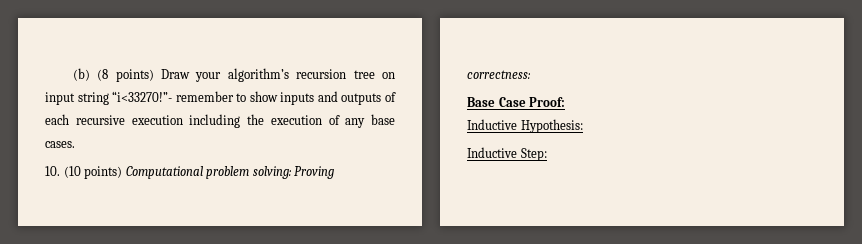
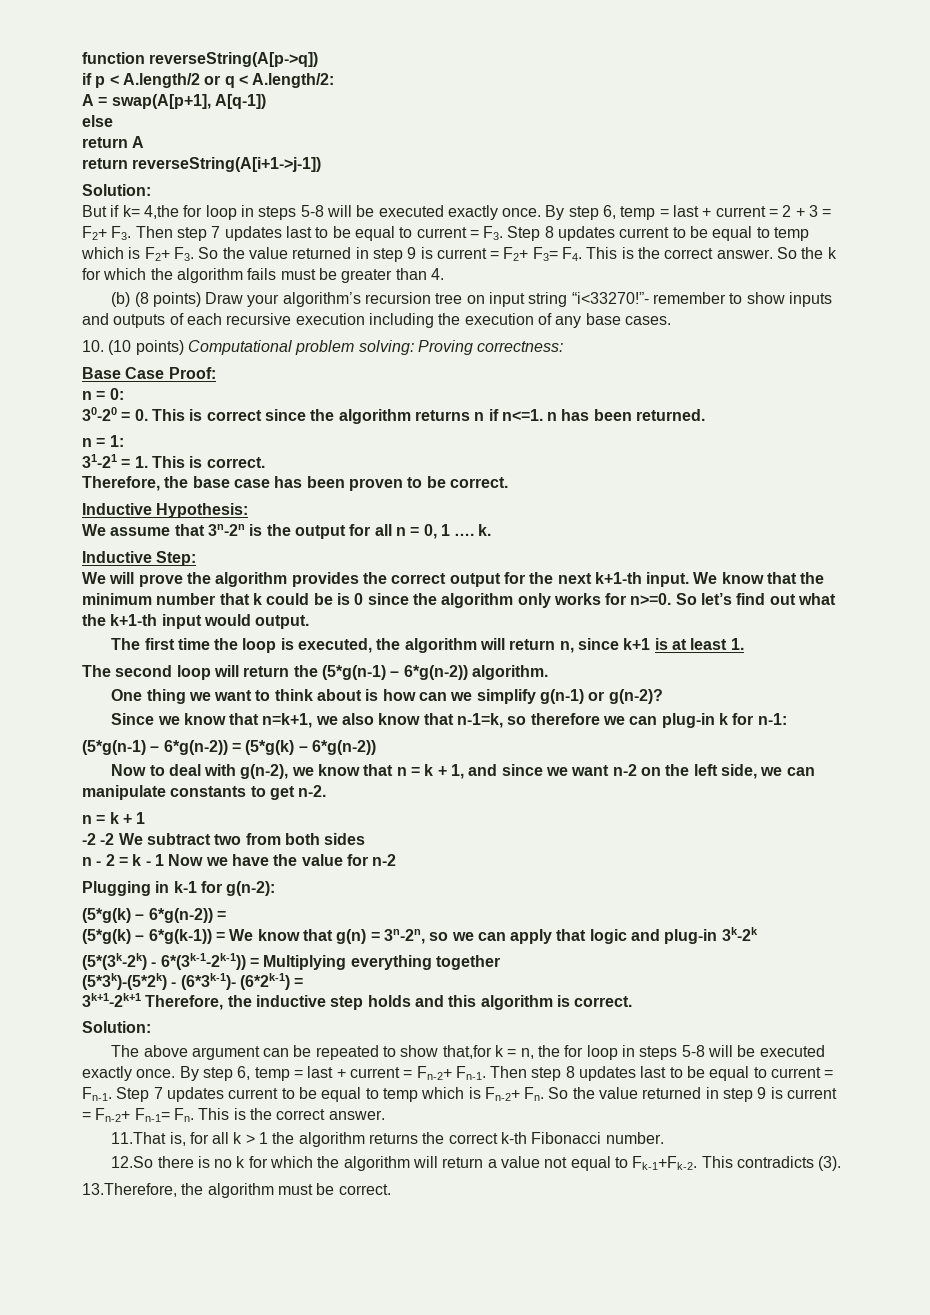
(72, 74) none -> [82,52,319,67] [82,73,335,88] [82,94,266,109] [82,115,113,127] [82,136,145,148] [82,157,322,172] [82,184,151,196] [82,205,832,220] [82,226,810,241] [81,247,837,262] [82,268,444,283] function reverseString(A[p->q]) // if p < A.length/2 or q < A.length/2: // A = swap(A[p+1], A[q-1]) // else // return A // return reverseString(A[i+1->j-1]) // Solution: // But if k= 4,the for loop in steps 5-8 will be executed exactly once. By step 6, temp = last + current = 2 + 3 = F2+ F3. Then step 7 updates last to be equal to current = F3. Step 8 updates current to be equal to temp which is F2+ F3. So the value returned in step 9 is current = F2+ F3= F4. This is the correct answer. So the k for which the algorithm fails must be greater than 4. //
[467,119,583,133] [467,147,547,161] Inductive Hypothesis: // Inductive Step: -> [82,388,124,400] [82,407,706,424] [82,435,124,447] [82,454,265,468] [82,476,508,491] [82,503,249,518] [82,524,492,539] [82,551,197,566] [82,572,825,587] [82,593,837,608] [82,614,310,629] [111,638,744,653] [82,665,548,680] [111,689,663,704] [111,713,787,728] [82,740,376,755] [111,764,815,779] [82,785,327,800] [82,812,146,824] [82,833,366,845] [82,854,397,866] [82,881,276,896] [82,908,226,923] [82,927,758,944] [82,953,500,970] [82,973,304,990] [82,993,633,1010] [82,1021,151,1033] [111,1045,825,1060] [82,1066,834,1081] [82,1087,838,1102] [82,1108,385,1122] [111,1132,664,1147] [111,1156,842,1171] [82,1183,391,1198] n = 0: // 30-20 = 0. This is correct since the algorithm returns n if n<=1. n has been returned. // n = 1: // 31-21 = 1. This is correct. // Therefore, the base case has been proven to be correct. // Inductive Hypothesis: // We assume that 3n-2n is the output for all n = 0, 1 …. k. // Inductive Step: // We will prove the algorithm provides the correct output for the next k+1-th input. We know that the minimum number that k could be is 0 since the algorithm only works for n>=0. So let’s find out what the k+1-th input would output. // The first time the loop is executed, the algorithm will return n, since k+1 is at least 1. // The second loop will return the (5*g(n-1) – 6*g(n-2)) algorithm. // One thing we want to think about is how can we simplify g(n-1) or g(n-2)? // Since we know that n=k+1, we also know that n-1=k, so therefore we can plug-in k for n-1: // (5*g(n-1) – 6*g(n-2)) = (5*g(k) – 6*g(n-2)) // Now to deal with g(n-2), we know that n = k + 1, and since we want n-2 on the left side, we can manipulate constants to get n-2. // n = k + 1 // -2 -2 We subtract two from both sides // n - 2 = k - 1 Now we have the value for n-2 // Plugging in k-1 for g(n-2): // (5*g(k) – 6*g(n-2)) = // (5*g(k) – 6*g(k-1)) = We know that g(n) = 3n-2n, so we can apply that logic and plug-in 3k-2k // (5*(3k-2k) - 6*(3k-1-2k-1)) = Multiplying everything together // (5*3k)-(5*2k) - (6*3k-1)- (6*2k-1) = // 3k+1-2k+1 Therefore, the inductive step holds and this algorithm is correct. // Solution: // The above argument can be repeated to show that,for k = n, the for loop in steps 5-8 will be executed exactly once. By step 6, temp = last + current = Fn-2+ Fn-1. Then step 8 updates last to be equal to current = Fn-1. Step 7 updates current to be equal to temp which is Fn-2+ Fn. So the value returned in step 9 is current = Fn-2+ Fn-1= Fn. This is the correct answer. // 11.That is, for all k > 1 the algorithm returns the correct k-th Fibonacci number. // 12.So there is no k for which the algorithm will return a value not equal to Fk-1+Fk-2. This contradicts (3). // 13.Therefore, the algorithm must be correct.

